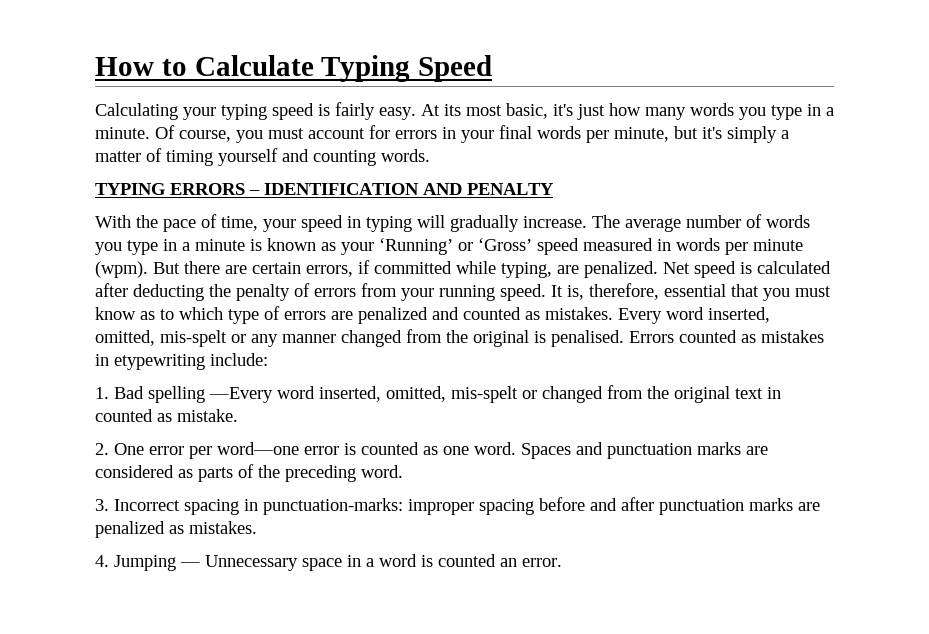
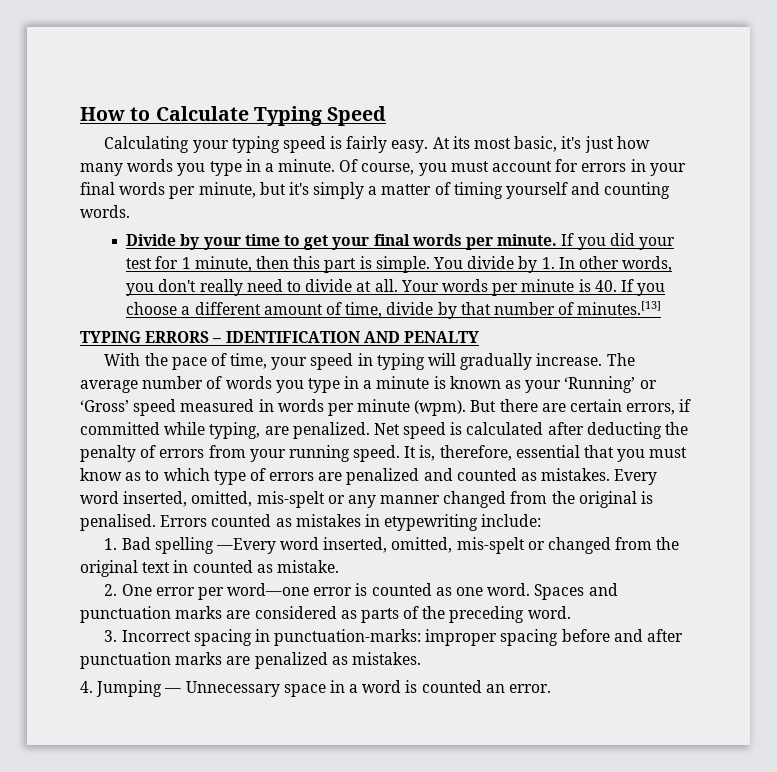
(430, 155) none -> [126,233,675,250] [126,256,673,273] [126,279,666,296] [126,301,662,319] // Divide by your time to get your final words per minute. If you did your test for 1 minute, then this part is simple. You divide by 1. In other words, you don't really need to divide at all. Your words per minute is 40. If you choose a different amount of time, divide by that number of minutes.[13]

